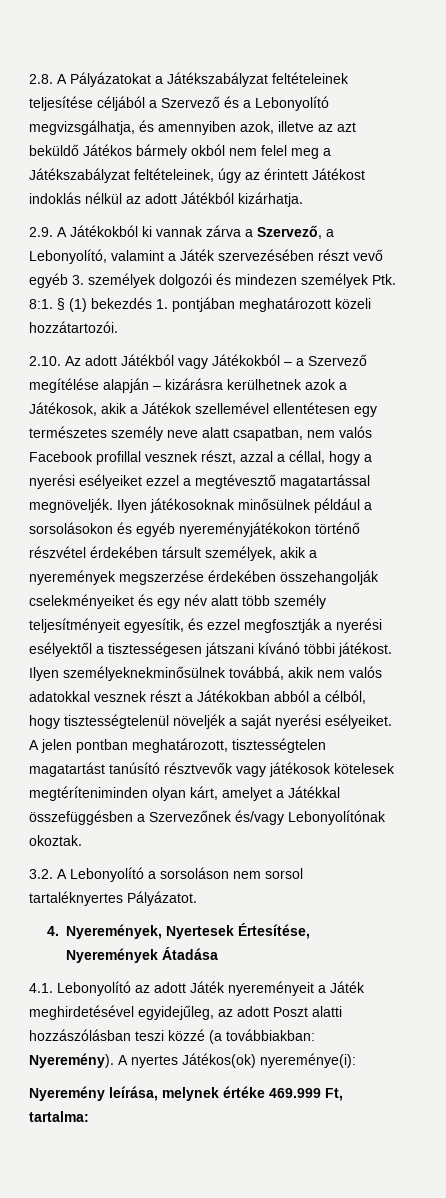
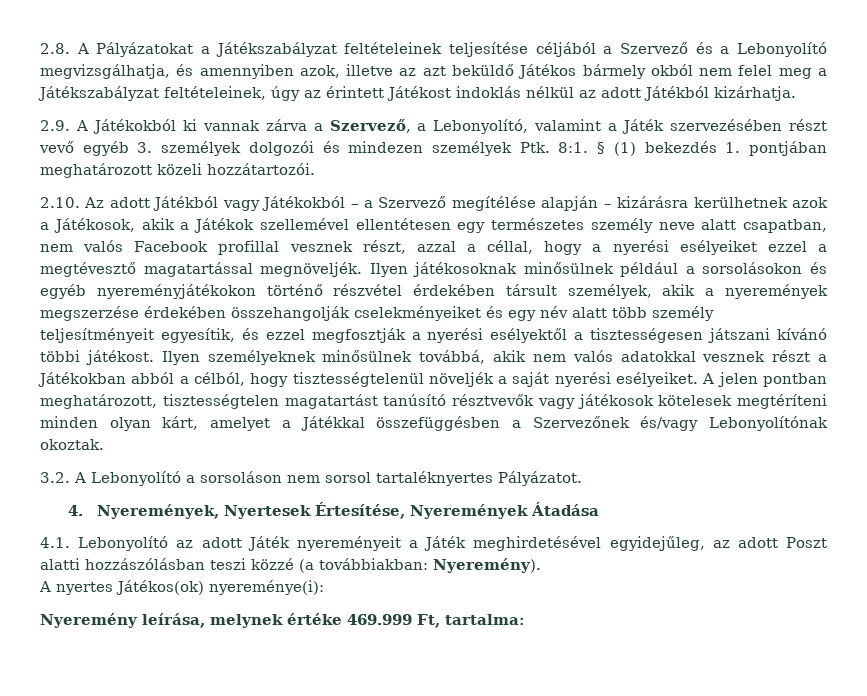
[63,666,226,681] személyeknekminősülnek -> [207,350,413,365] személyeknek minősülnek
[29,786,148,801] megtéríteniminden -> [737,394,827,409] [40,416,98,428] megtéríteni minden
(114, 1060) none -> (541, 565) //

